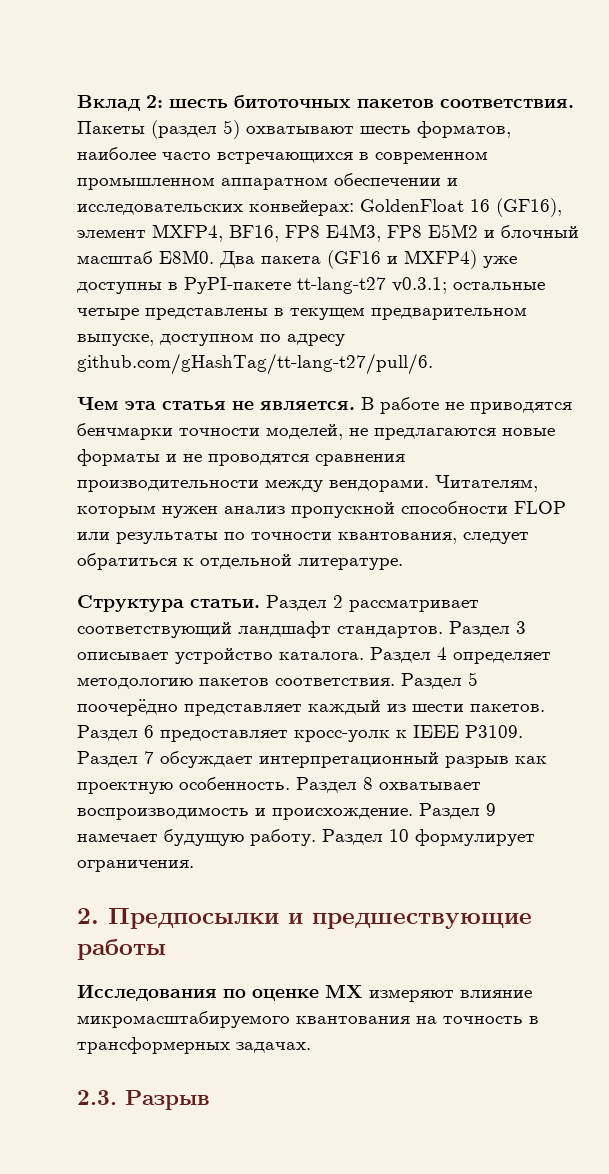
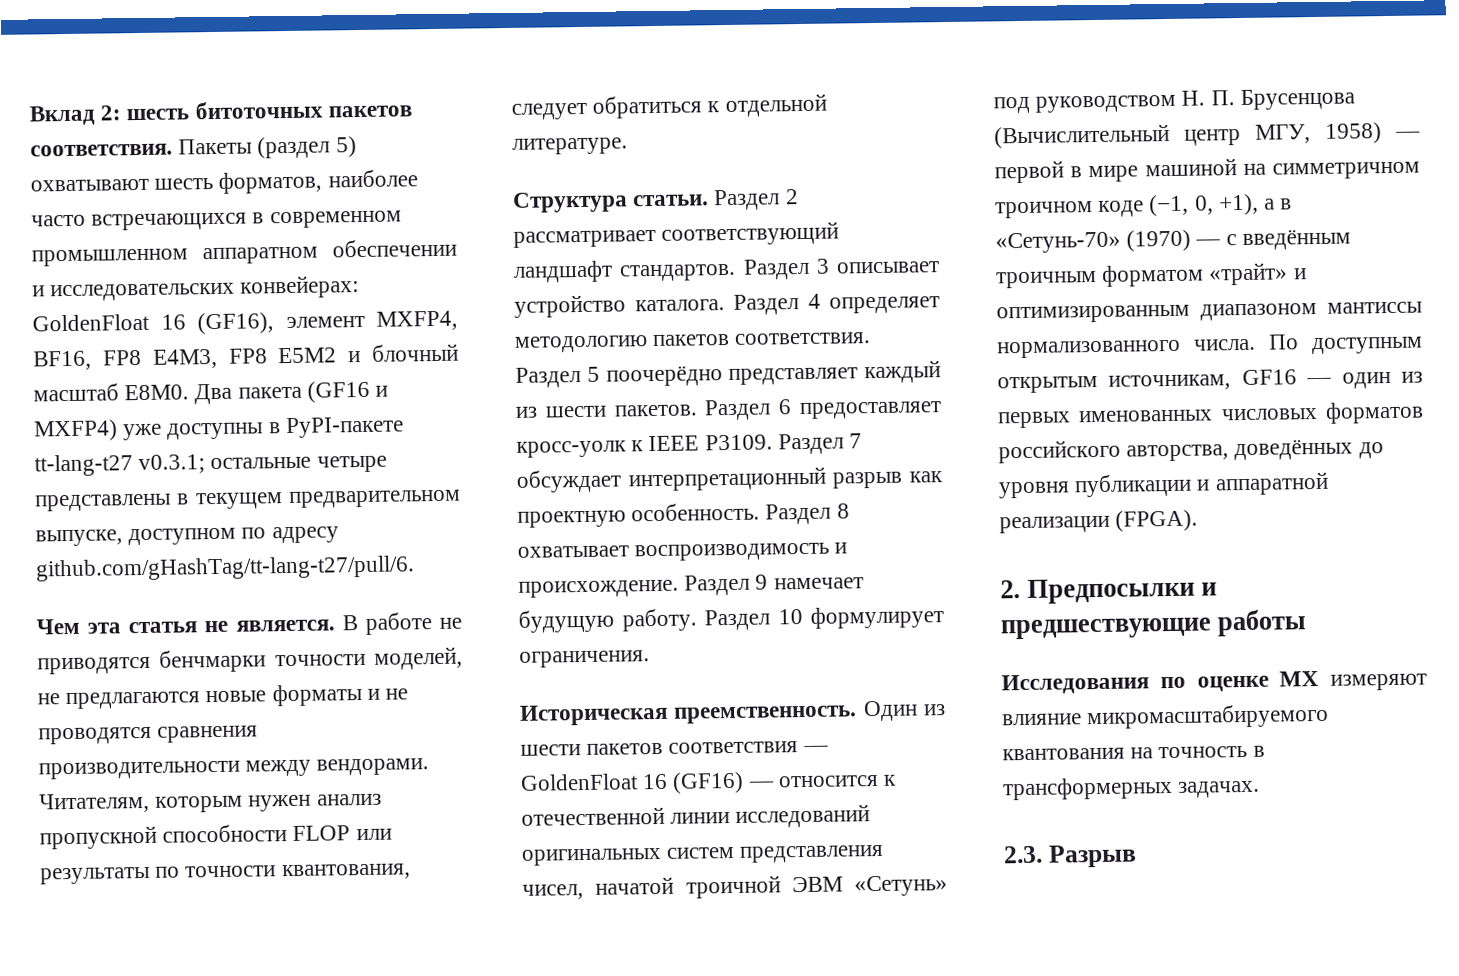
(194, 866) none -> [519,700,946,726] [520,741,829,756] [520,771,898,794] [521,804,871,828] [521,844,885,866] [522,875,948,900] [993,88,1355,114] [994,122,1421,149] [994,158,1420,184] [995,193,1293,219] [995,228,1351,254] [996,262,1307,289] [996,301,1422,324] [997,334,1423,359] [997,369,1423,394] [997,401,1424,429] [998,438,1384,464] [998,471,1329,499] [999,509,1199,534] // Историческая преемственность. Один из шести пакетов соответствия — GoldenFloat 16 (GF16) — относится к отечественной линии исследований оригинальных систем представления чисел, начатой троичной ЭВМ «Сетунь» под руководством Н. П. Брусенцова (Вычислительный центр МГУ, 1958) — первой в мире машиной на симметричном троичном коде (−1, 0, +1), а в «Сетунь-70» (1970) — с введённым троичным форматом «трайт» и оптимизированным диапазоном мантиссы нормализованного числа. По доступным открытым источникам, GF16 — один из первых именованных числовых форматов российского авторства, доведённых до уровня публикации и аппаратной реализации (FPGA).

